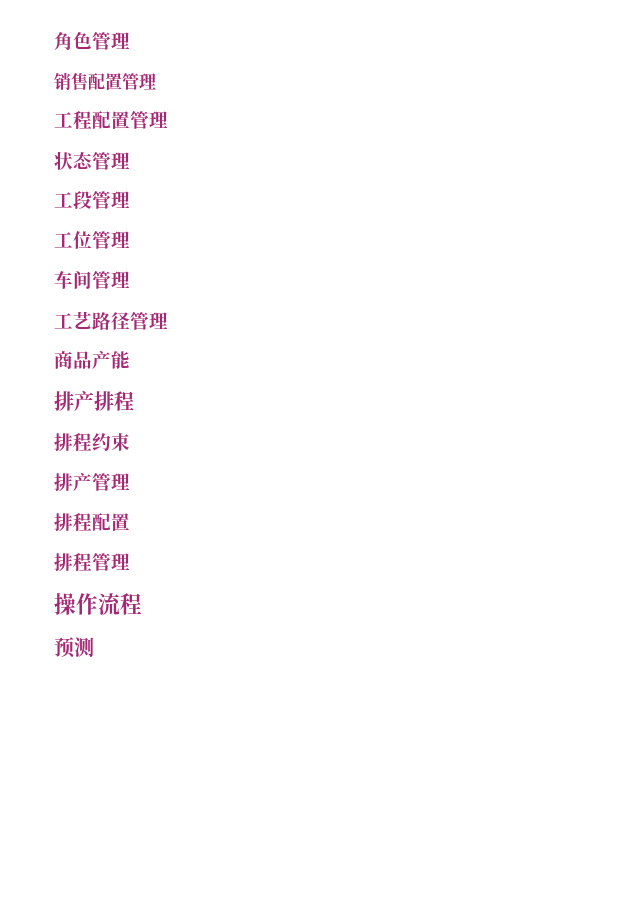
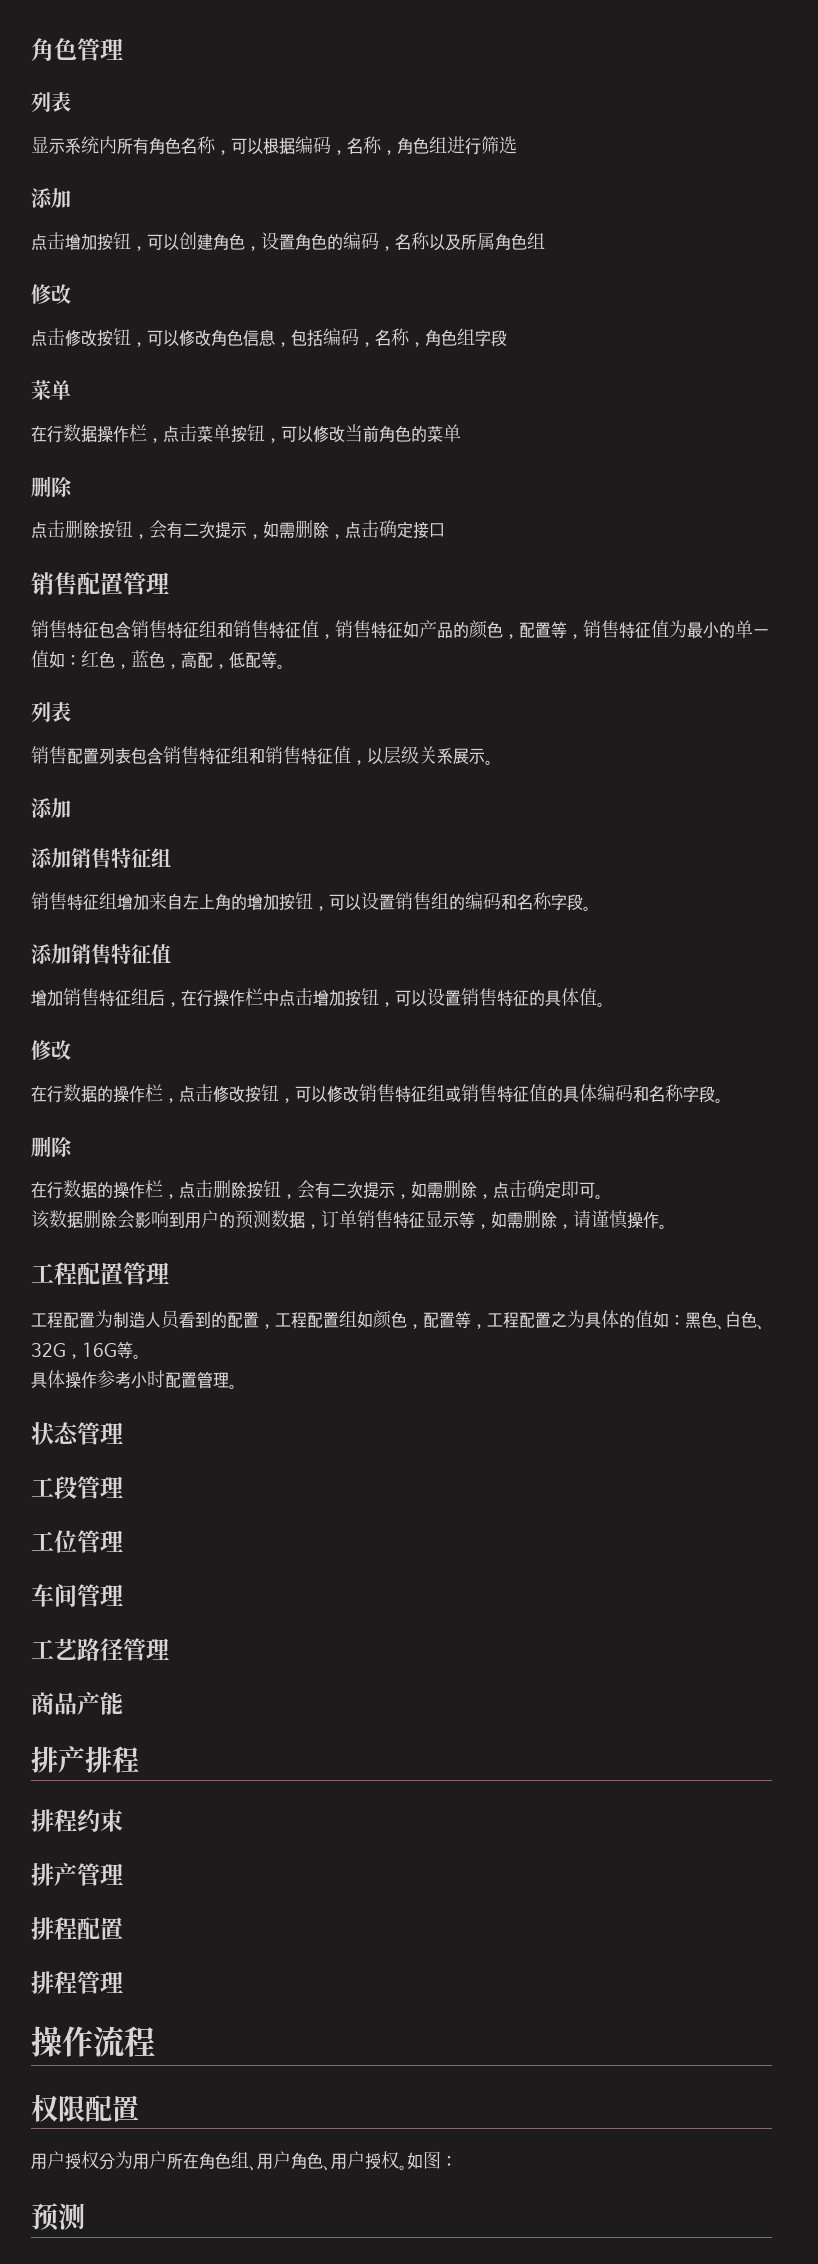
[54,72,156,90] [54,111,168,130] 销售配置管理 // 工程配置管理 -> [31,92,71,113] [31,136,517,155] [31,188,71,208] [31,232,545,251] [31,284,71,304] [31,328,507,347] [31,380,71,400] [31,424,461,443] [31,476,73,498] [31,520,445,539] [31,572,169,595] [31,620,769,639] [31,650,285,669] [31,702,71,723] [31,746,493,765] [31,798,71,818] [31,848,171,868] [31,892,591,911] [31,944,171,964] [31,988,605,1007] [31,1040,71,1060] [31,1084,723,1103] [31,1136,73,1158] [31,1180,603,1199] [31,1210,667,1229] [31,1262,169,1285] [31,1310,765,1330] [31,1341,141,1359] [31,1370,237,1389] 列表 // 显示系统内所有角色名称，可以根据编码，名称，角色组进行筛选 // 添加 // 点击增加按钮，可以创建角色，设置角色的编码，名称以及所属角色组 // 修改 // 点击修改按钮，可以修改角色信息，包括编码，名称，角色组字段 // 菜单 // 在行数据操作栏，点击菜单按钮，可以修改当前角色的菜单 // 删除 // 点击删除按钮，会有二次提示，如需删除，点击确定接口 // 销售配置管理 // 销售特征包含销售特征组和销售特征值，销售特征如产品的颜色，配置等，销售特征值为最小的单一值如：红色，蓝色，高配，低配等。 // 列表 // 销售配置列表包含销售特征组和销售特征值，以层级关系展示。 // 添加 // 添加销售特征组 // 销售特征组增加来自左上角的增加按钮，可以设置销售组的编码和名称字段。 // 添加销售特征值 // 增加销售特征组后，在行操作栏中点击增加按钮，可以设置销售特征的具体值。 // 修改 // 在行数据的操作栏，点击修改按钮，可以修改销售特征组或销售特征值的具体编码和名称字段。 // 删除 // 在行数据的操作栏，点击删除按钮，会有二次提示，如需删除，点击确定即可。 // 该数据删除会影响到用户的预测数据，订单销售特征显示等，如需删除，请谨慎操作。 // 工程配置管理 // 工程配置为制造人员看到的配置，工程配置组如颜色，配置等，工程配置之为具体的值如：黑色、白色、32G，16G等。 // 具体操作参考小时配置管理。
(142, 604) none -> [31,2094,139,2122] [31,2151,457,2171] // 权限配置 // 用户授权分为用户所在角色组、用户角色、用户授权。如图：

